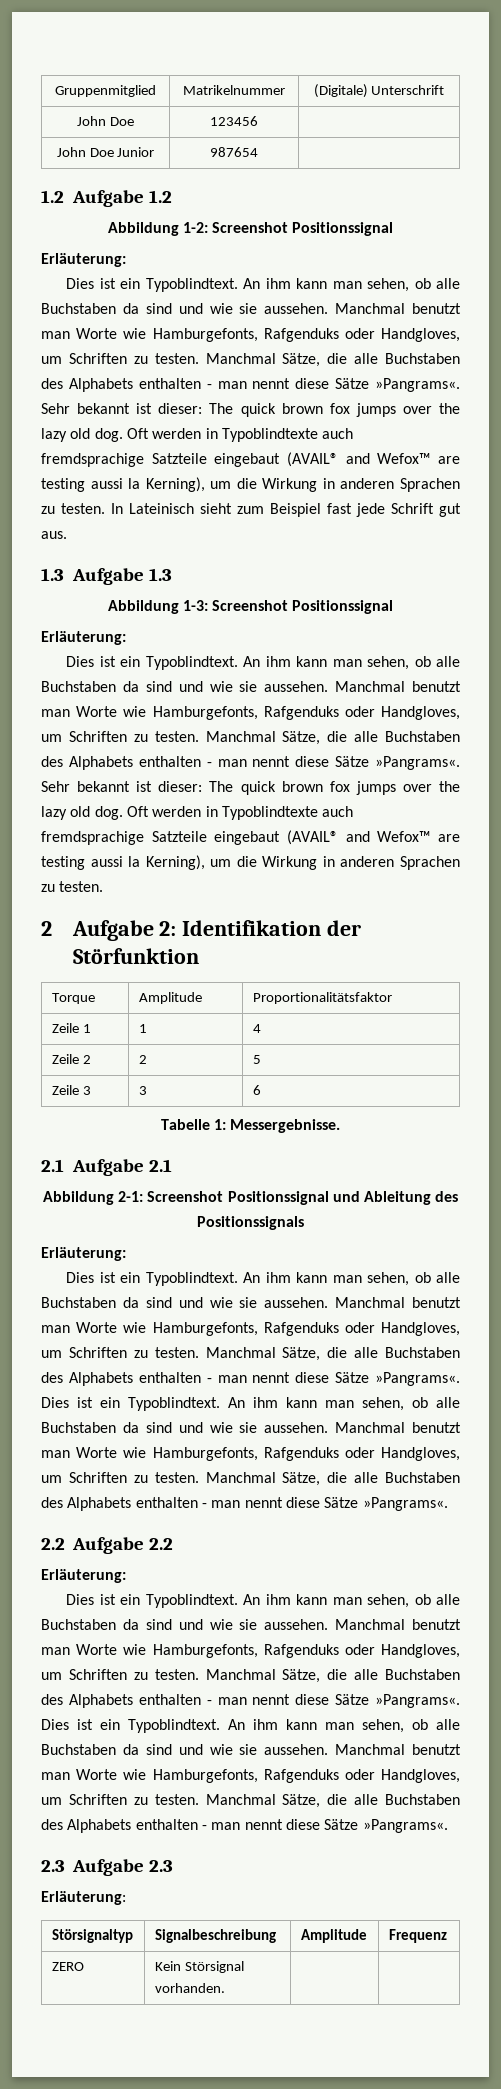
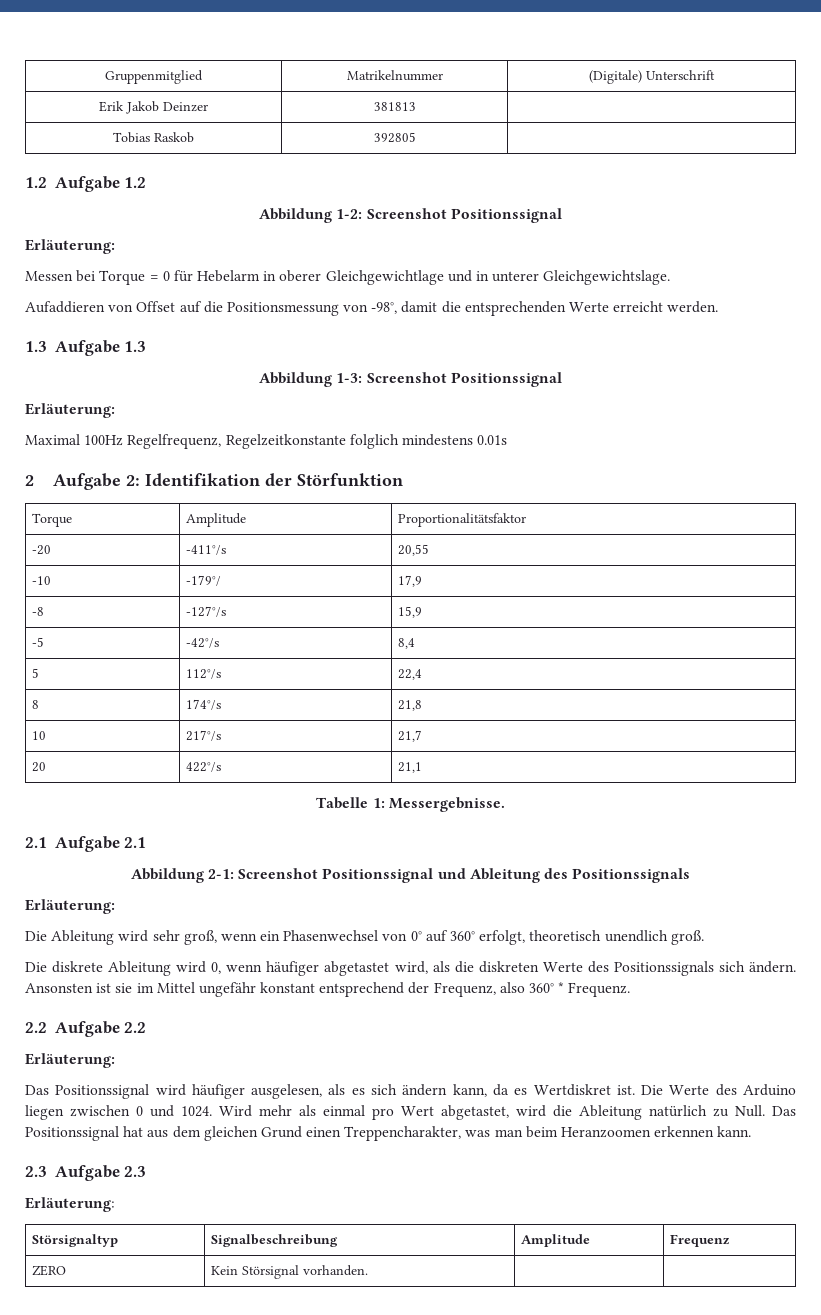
[77,116,134,126] [210,116,258,126] [56,147,155,157] [210,147,258,157] John Doe | 123456 | // John Doe Junior | 987654 -> [99,101,209,114] [373,102,416,111] [113,132,194,143] [373,132,416,143] Erik Jakob Deinzer | 381813 | // Tobias Raskob | 392805
[66,278,461,292] [41,303,461,314] [41,328,461,342] [41,353,460,367] [41,378,460,392] [41,403,461,417] [41,428,354,442] [41,452,461,467] [41,477,460,492] [41,503,461,517] [41,531,67,539] Dies ist ein Typoblindtext. An ihm kann man sehen, ob alle Buchstaben da sind und wie sie aussehen. Manchmal benutzt man Worte wie Hamburgefonts, Rafgenduks oder Handgloves, um Schriften zu testen. Manchmal Sätze, die alle Buchstaben des Alphabets enthalten - man nennt diese Sätze »Pangrams«. Sehr bekannt ist dieser: The quick brown fox jumps over the lazy old dog. Oft werden in Typoblindtexte auch fremdsprachige Satzteile eingebaut (AVAIL® and Wefox™ are testing aussi la Kerning), um die Wirkung in anderen Sprachen zu testen. In Lateinisch sieht zum Beispiel fast jede Schrift gut aus. -> [25,270,671,285] [25,301,719,316] Messen bei Torque = 0 für Hebelarm in oberer Gleichgewichtlage und in unterer Gleichgewichtslage. // Aufaddieren von Offset auf die Positionsmessung von -98°, damit die entsprechenden Werte erreicht werden.
[66,656,461,670] [41,681,461,692] [41,706,461,720] [41,731,460,745] [41,756,460,770] [41,781,461,795] [41,806,354,820] [41,830,461,845] [41,855,460,870] [41,881,104,892] Dies ist ein Typoblindtext. An ihm kann man sehen, ob alle Buchstaben da sind und wie sie aussehen. Manchmal benutzt man Worte wie Hamburgefonts, Rafgenduks oder Handgloves, um Schriften zu testen. Manchmal Sätze, die alle Buchstaben des Alphabets enthalten - man nennt diese Sätze »Pangrams«. Sehr bekannt ist dieser: The quick brown fox jumps over the lazy old dog. Oft werden in Typoblindtexte auch fremdsprachige Satzteile eingebaut (AVAIL® and Wefox™ are testing aussi la Kerning), um die Wirkung in anderen Sprachen zu testen. -> [25,434,508,449] Maximal 100Hz Regelfrequenz, Regelzeitkonstante folglich mindestens 0.01s
[51,1023,91,1033] [138,1024,147,1033] [252,1024,261,1033] [51,1054,91,1064] [138,1055,147,1064] [252,1055,261,1064] [51,1085,91,1095] [138,1086,147,1095] [252,1085,261,1095] Zeile 1 | 1 | 4 // Zeile 2 | 2 | 5 // Zeile 3 | 3 | 6 -> [31,545,51,555] [185,545,226,555] [397,544,429,556] [31,576,51,585] [185,575,221,586] [397,575,422,587] [31,607,44,616] [185,606,226,617] [397,606,422,618] [31,637,44,647] [185,638,219,648] [397,638,415,649] [31,668,39,678] [185,669,221,679] [397,669,422,680] [31,700,39,709] [185,699,221,710] [397,700,422,711] [31,731,46,740] [185,730,221,741] [397,730,422,742] [31,762,46,772] [185,762,221,772] [397,762,422,773] -20 | -411°/s | 20,55 // -10 | -179°/ | 17,9 // -8 | -127°/s | 15,9 // -5 | -42°/s | 8,4 // 5 | 112°/s | 22,4 // 8 | 174°/s | 21,8 // 10 | 217°/s | 21,7 // 20 | 422°/s | 21,1
[66,1272,461,1286] [41,1297,461,1308] [41,1322,461,1336] [41,1347,460,1361] [41,1372,460,1386] [41,1397,460,1411] [41,1422,461,1433] [41,1447,461,1461] [41,1472,460,1486] [41,1497,448,1511] [41,1537,174,1554] [41,1569,126,1583] [66,1594,461,1608] [41,1619,461,1630] [41,1644,461,1658] [41,1669,460,1683] [41,1694,460,1708] [41,1719,460,1733] [41,1744,461,1755] [41,1769,461,1783] [41,1794,460,1808] [41,1819,448,1833] Dies ist ein Typoblindtext. An ihm kann man sehen, ob alle Buchstaben da sind und wie sie aussehen. Manchmal benutzt man Worte wie Hamburgefonts, Rafgenduks oder Handgloves, um Schriften zu testen. Manchmal Sätze, die alle Buchstaben des Alphabets enthalten - man nennt diese Sätze »Pangrams«. Dies ist ein Typoblindtext. An ihm kann man sehen, ob alle Buchstaben da sind und wie sie aussehen. Manchmal benutzt man Worte wie Hamburgefonts, Rafgenduks oder Handgloves, um Schriften zu testen. Manchmal Sätze, die alle Buchstaben des Alphabets enthalten - man nennt diese Sätze »Pangrams«. // 2.2 Aufgabe 2.2 // Erläuterung: // Dies ist ein Typoblindtext. An ihm kann man sehen, ob alle Buchstaben da sind und wie sie aussehen. Manchmal benutzt man Worte wie Hamburgefonts, Rafgenduks oder Handgloves, um Schriften zu testen. Manchmal Sätze, die alle Buchstaben des Alphabets enthalten - man nennt diese Sätze »Pangrams«. Dies ist ein Typoblindtext. An ihm kann man sehen, ob alle Buchstaben da sind und wie sie aussehen. Manchmal benutzt man Worte wie Hamburgefonts, Rafgenduks oder Handgloves, um Schriften zu testen. Manchmal Sätze, die alle Buchstaben des Alphabets enthalten - man nennt diese Sätze »Pangrams«. -> [25,930,704,945] [25,961,796,976] [25,982,631,997] [25,1021,147,1037] [25,1053,115,1068] [25,1084,796,1099] [25,1105,796,1120] [25,1126,752,1141] Die Ableitung wird sehr groß, wenn ein Phasenwechsel von 0° auf 360° erfolgt, theoretisch unendlich groß. // Die diskrete Ableitung wird 0, wenn häufiger abgetastet wird, als die diskreten Werte des Positionssignals sich ändern. Ansonsten ist sie im Mittel ungefähr konstant entsprechend der Frequenz, also 360° * Frequenz. // 2.2 Aufgabe 2.2 // Erläuterung: // Das Positionssignal wird häufiger ausgelesen, als es sich ändern kann, da es Wertdiskret ist. Die Werte des Arduino liegen zwischen 0 und 1024. Wird mehr als einmal pro Wert abgetastet, wird die Ableitung natürlich zu Null. Das Positionssignal hat aus dem gleichen Grund einen Treppencharakter, was man beim Heranzoomen erkennen kann.

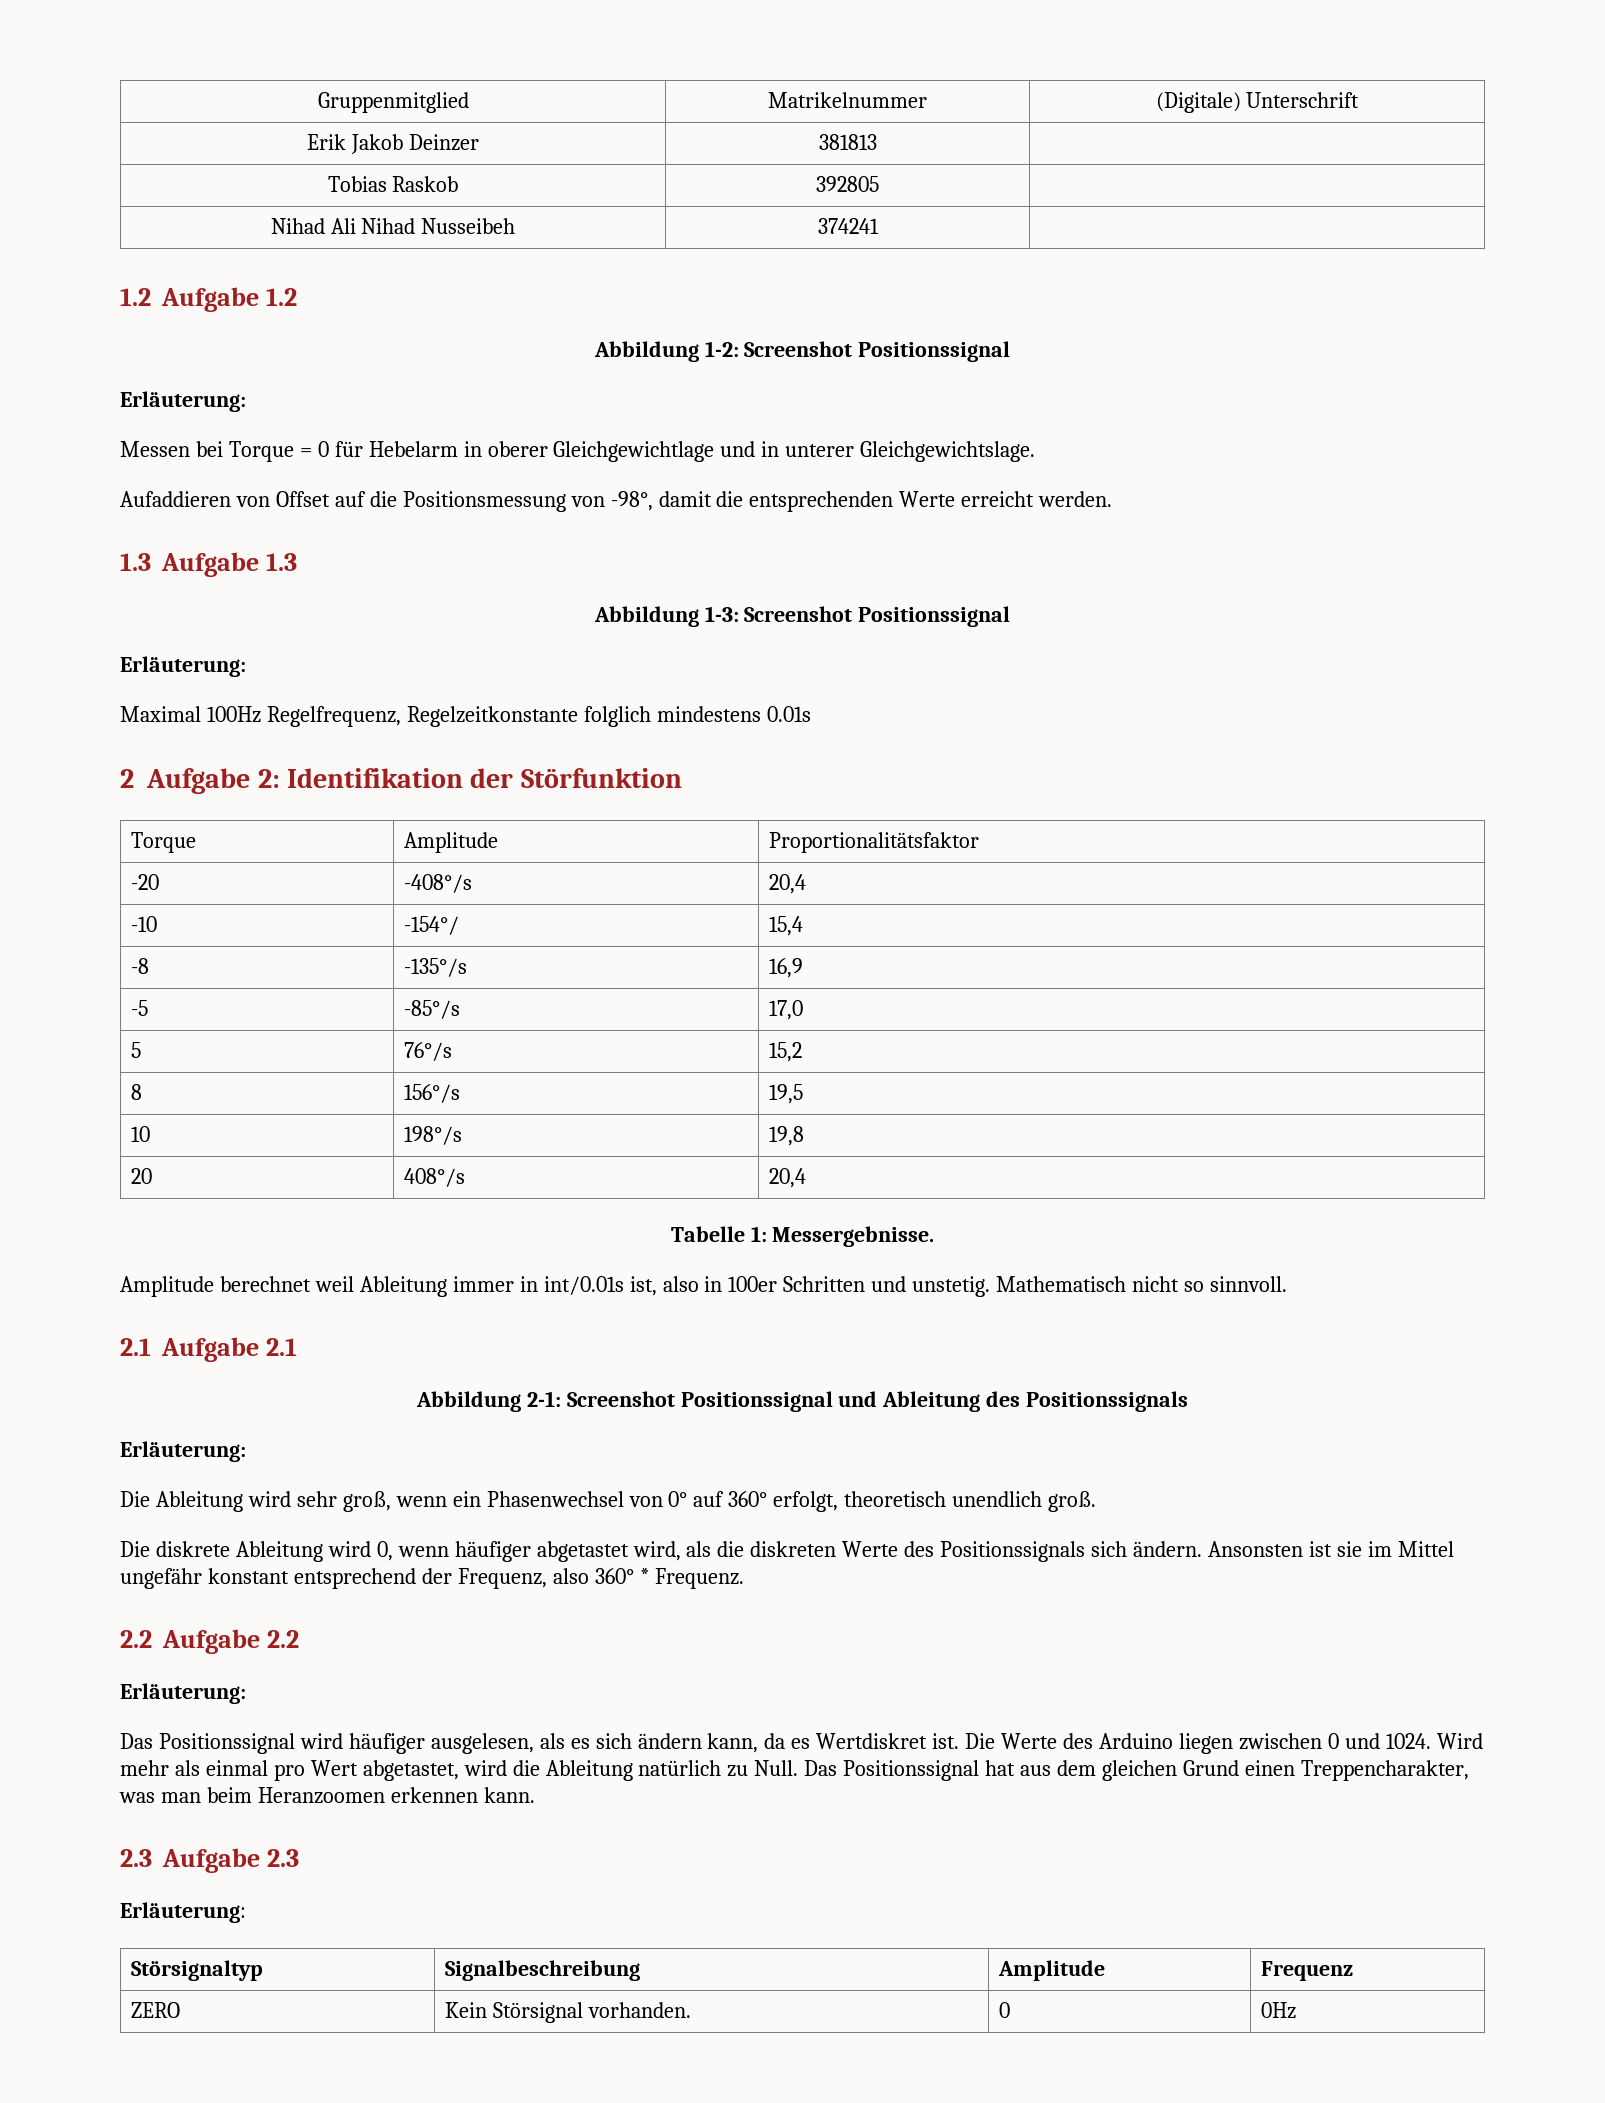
(416, 137) none -> [270,218,516,234] [817,218,879,234] // Nihad Ali Nihad Nusseibeh | 374241 |
[185,545,226,555] [397,544,429,556] -411°/s | 20,55 -> [403,874,472,893] [768,874,806,894] -408°/s | 20,4
[185,575,221,586] [397,575,422,587] -179°/ | 17,9 -> [403,916,459,935] [768,916,803,936] -154°/ | 15,4
[185,606,226,617] [397,606,422,618] -127°/s | 15,9 -> [403,958,467,977] [768,958,803,978] -135°/s | 16,9
[185,638,219,648] [397,638,415,649] -42°/s | 8,4 -> [403,1000,460,1019] [768,1000,803,1020] -85°/s | 17,0
[185,669,221,679] [397,669,422,680] 112°/s | 22,4 -> [403,1042,452,1061] [768,1042,802,1062] 76°/s | 15,2
[185,699,221,710] [397,700,422,711] 174°/s | 21,8 -> [403,1084,460,1103] [768,1084,803,1104] 156°/s | 19,5
[185,730,221,741] [397,730,422,742] 217°/s | 21,7 -> [403,1126,462,1145] [768,1126,804,1146] 198°/s | 19,8
[185,762,221,772] [397,762,422,773] 422°/s | 21,1 -> [403,1168,465,1187] [768,1168,806,1188] 408°/s | 20,4
(505, 804) none -> [120,1276,1287,1297] // Amplitude berechnet weil Ableitung immer in int/0.01s ist, also in 100er Schritten und unstetig. Mathematisch nicht so sinnvoll.
(368, 1270) | -> [998,2002,1010,2018] [1260,2002,1296,2019] 0 | 0Hz

